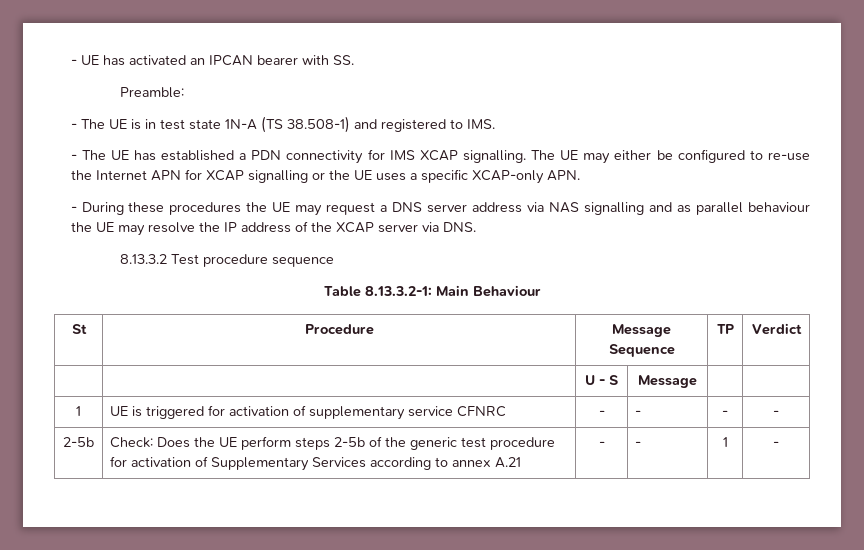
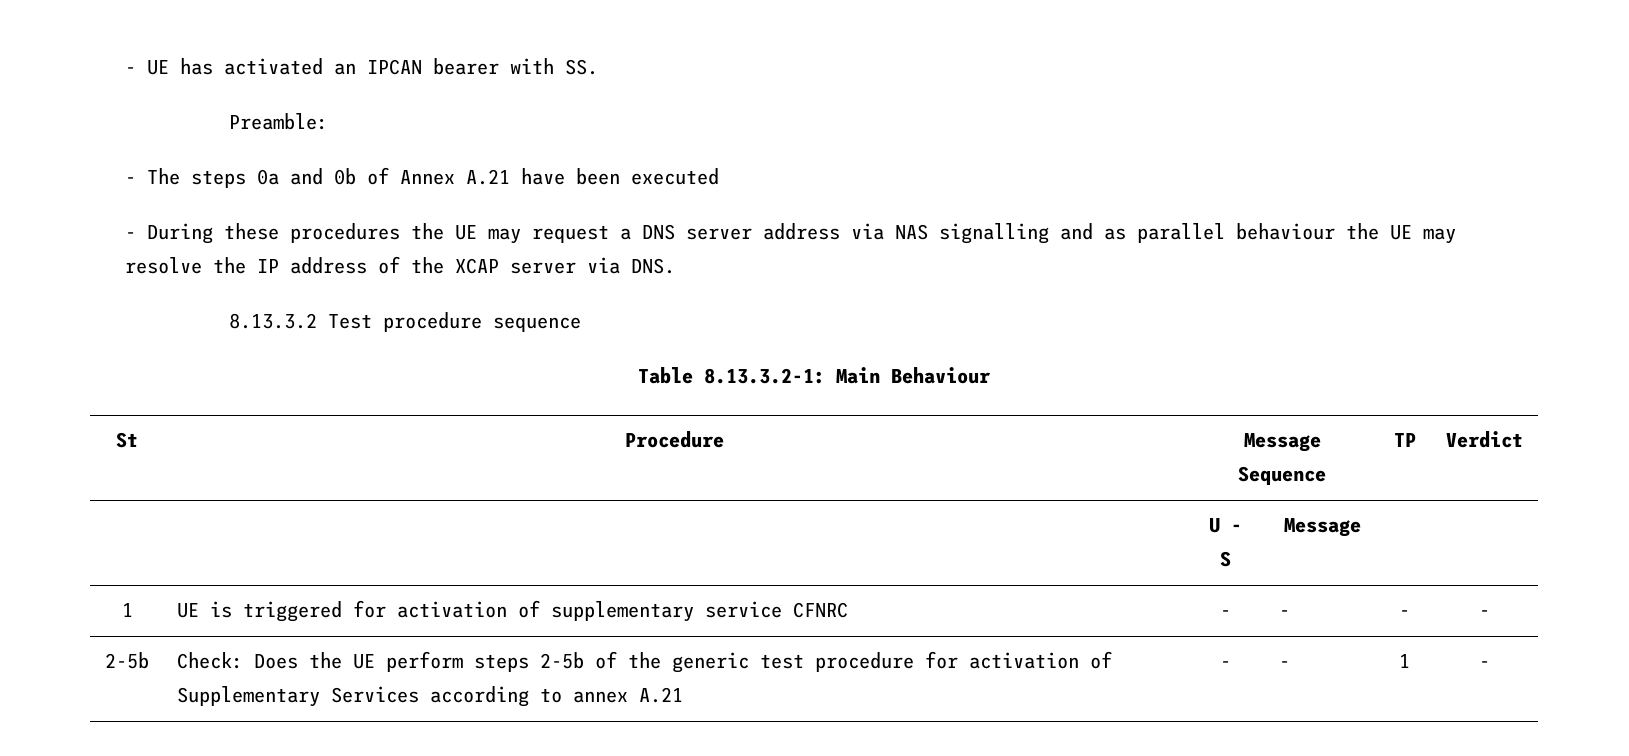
[108,116,495,133] [70,149,810,164] [70,169,580,184] UE is in test state 1N-A (TS 38.508-1) and registered to IMS. // - The UE has established a PDN connectivity for IMS XCAP signalling. The UE may either be configured to re-use the Internet APN for XCAP signalling or the UE uses a specific XCAP-only APN. -> [190,167,719,188] steps 0a and 0b of Annex A.21 have been executed

